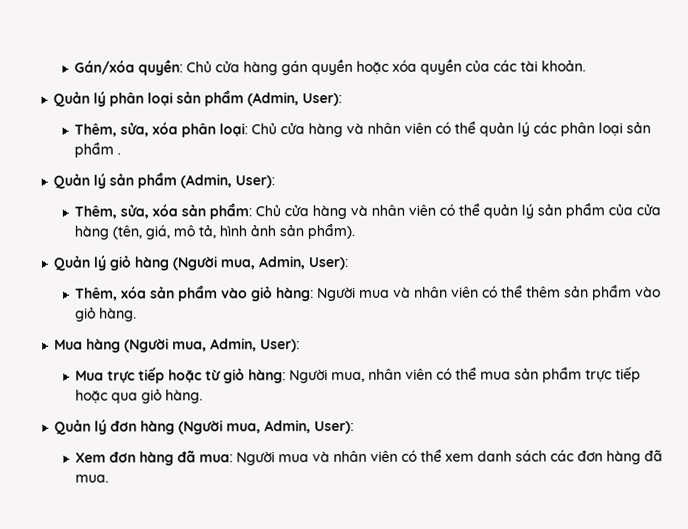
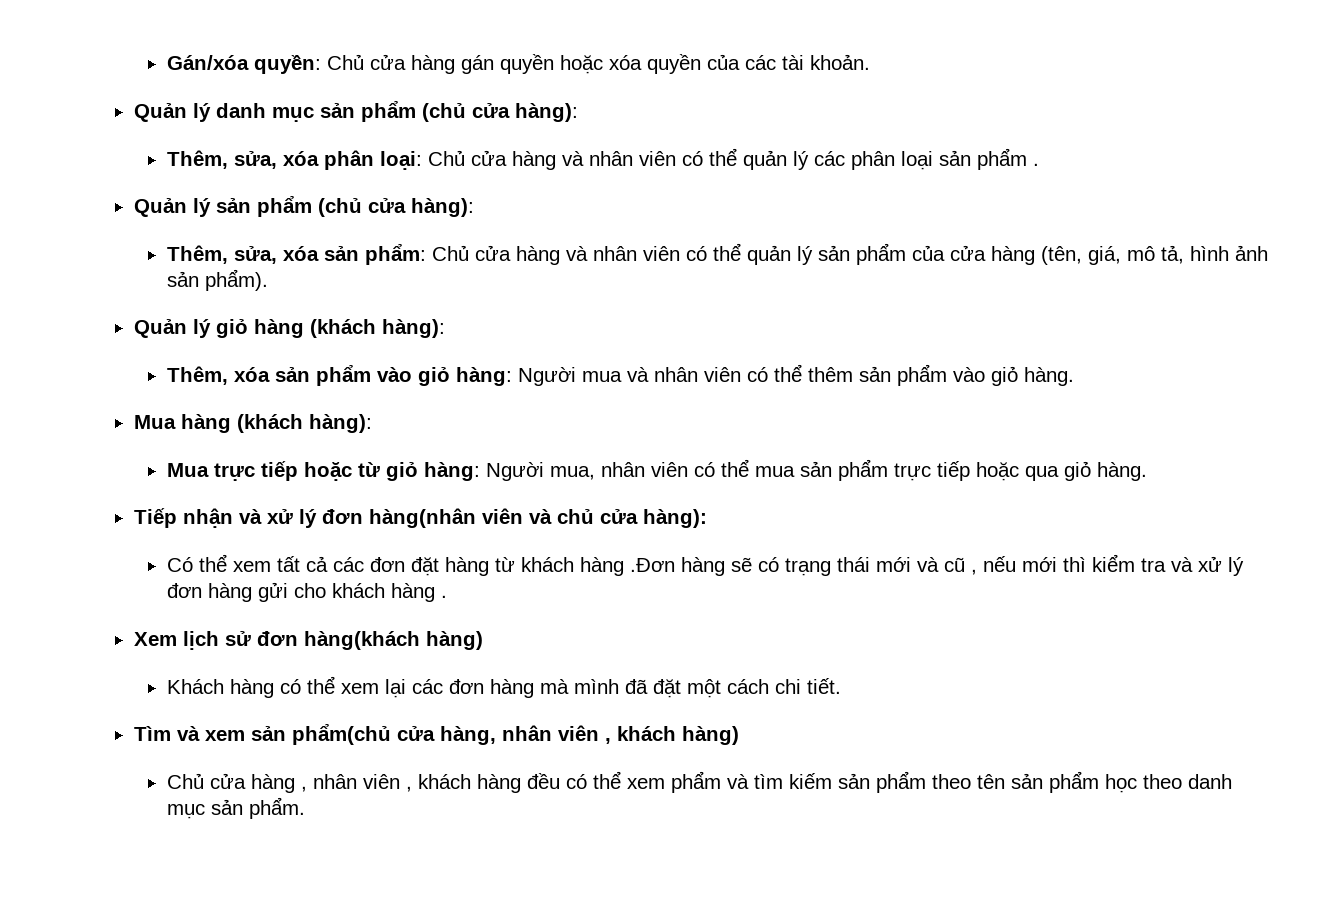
[109,90,343,107] phân loại sản phẩm (Admin, User): -> [215,101,578,122] danh mục sản phẩm (chủ cửa hàng):
[180,174,276,189] (Admin, User): -> [317,198,474,217] (chủ cửa hàng):
[172,256,350,271] (Người mua, Admin, User): -> [309,319,445,338] (khách hàng):
[124,338,301,353] (Người mua, Admin, User): -> [236,414,372,433] (khách hàng):
[54,419,355,435] [75,448,548,466] Quản lý đơn hàng (Người mua, Admin, User): // Xem đơn hàng đã mua: Người mua và nhân viên có thể xem danh sách -> [133,508,707,528] [166,554,1244,576] [166,582,447,602] [133,631,483,650] [166,676,406,698] Tiếp nhận và xử lý đơn hàng(nhân viên và chủ cửa hàng): // Có thể xem tất cả các đơn đặt hàng từ khách hàng .Đơn hàng sẽ có trạng thái mới và cũ , nếu mới thì kiểm tra và xử lý đơn hàng gửi cho khách hàng . // Xem lịch sử đơn hàng(khách hàng) // Khách hàng có thể xem lại
[644,449,664,462] [75,474,110,483] đã mua. -> [539,678,841,698] [133,724,739,745] [166,771,1232,793] [166,797,305,819] mà mình đã đặt một cách chi tiết. // Tìm và xem sản phẩm(chủ cửa hàng, nhân viên , khách hàng) // Chủ cửa hàng , nhân viên , khách hàng đều có thể xem phẩm và tìm kiếm sản phẩm theo tên sản phẩm học theo danh mục sản phẩm.

